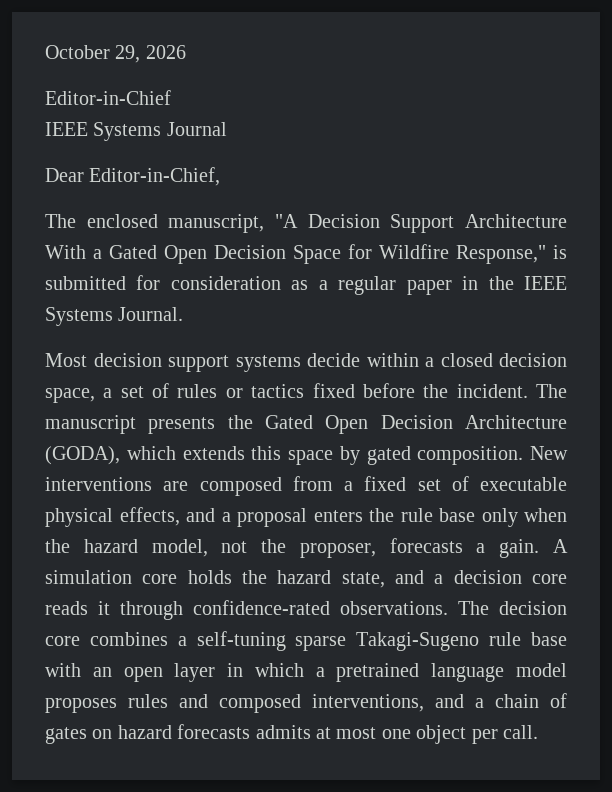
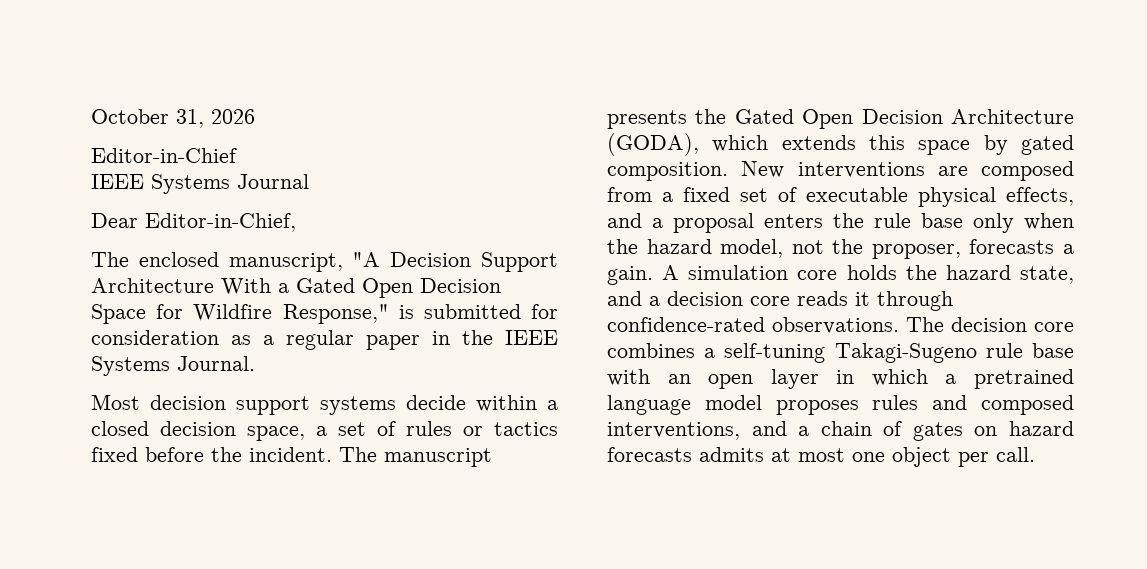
[115,45,141,63] 29, -> [176,109,204,128] 31,
[295,636,347,651] sparse -> (826, 353) none

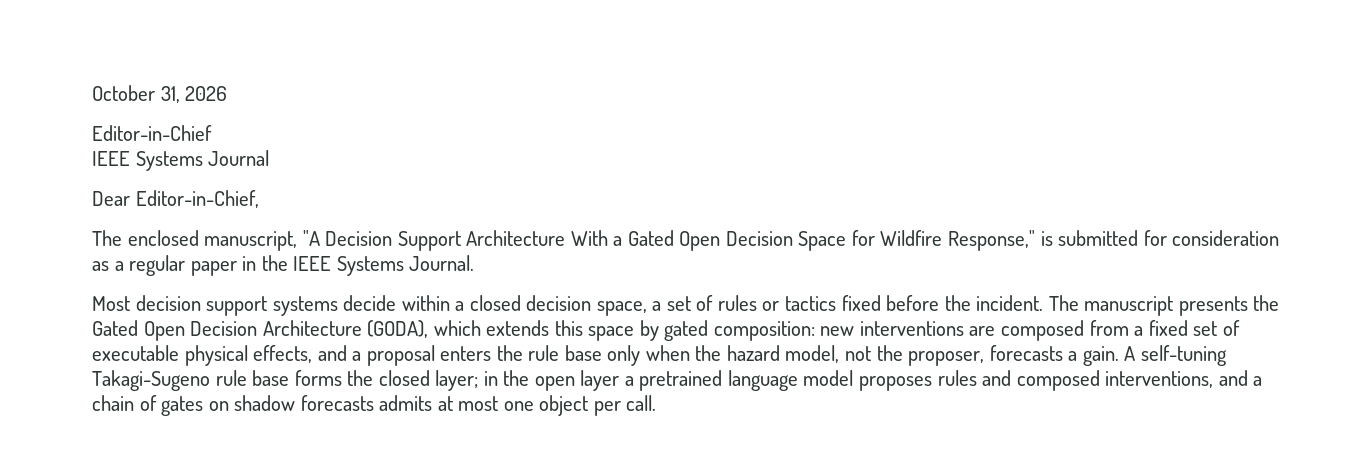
[607,161,785,181] composition. New -> [713,321,855,341] composition: new
[688,265,1074,284] [607,291,953,311] [607,317,1074,334] [607,343,1074,363] [607,369,928,389] simulation core holds the hazard state, and a decision core reads it through confidence-rated observations. The decision core combines a self-tuning Takagi-Sugeno rule base with an open layer in which -> [1140,345,1227,366] [92,370,620,391] self-tuning Takagi-Sugeno rule base forms the closed layer; in the open layer
[1009,421,1074,436] hazard -> [234,395,296,411] shadow

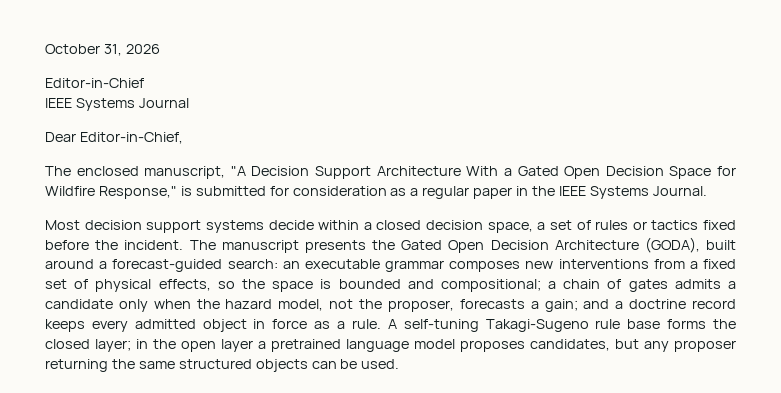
[433,320,1085,341] which extends this space by gated composition: new interventions are composed -> [706,240,736,250] [45,259,649,272] built around a forecast-guided search: an executable grammar composes new interventions
[92,345,179,361] executable -> (89, 284) none
[317,345,602,366] and a proposal enters the rule base -> [217,279,736,292] [45,299,113,309] so the space is bounded and compositional; a chain of gates admits a candidate
[1082,346,1119,366] gain. -> [544,299,737,312] [45,319,381,332] gain; and a doctrine record keeps every admitted object in force as a rule.
[937,370,1263,391] [92,395,657,416] rules and composed interventions, and a chain of gates on shadow forecasts admits at most one object per call. -> [530,339,736,352] [45,359,400,372] candidates, but any proposer returning the same structured objects can be used.

